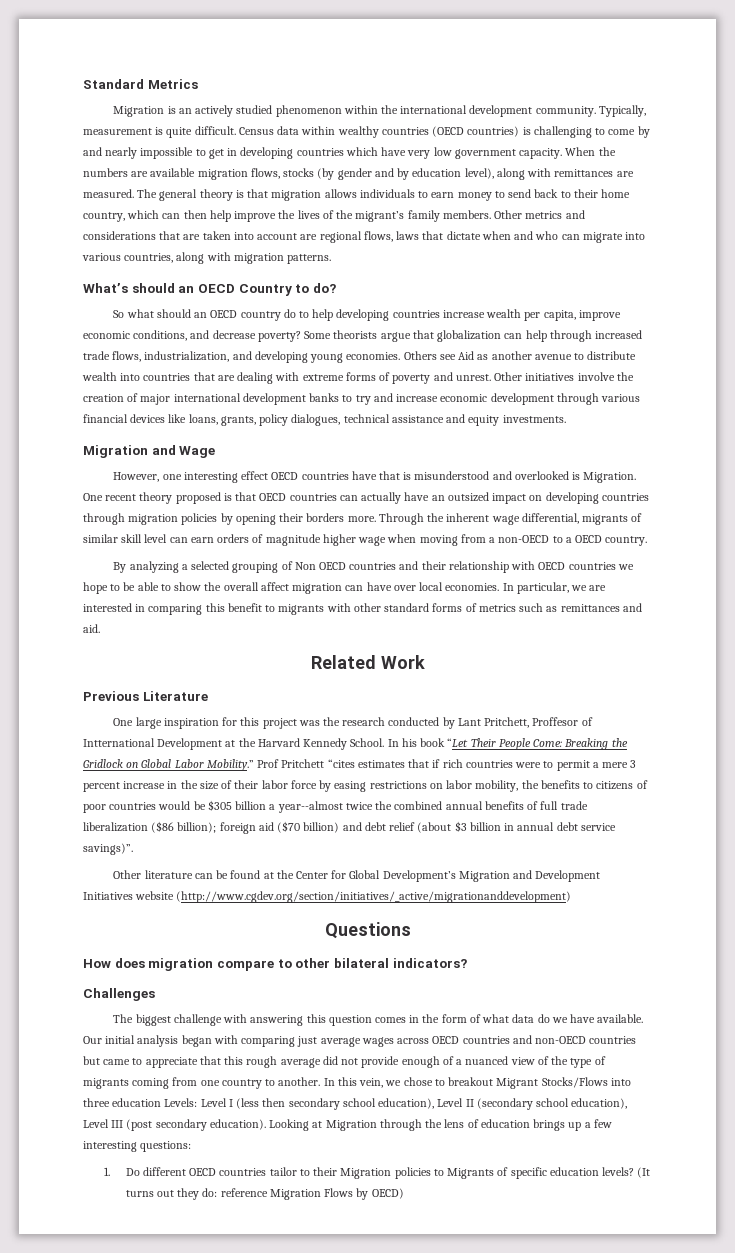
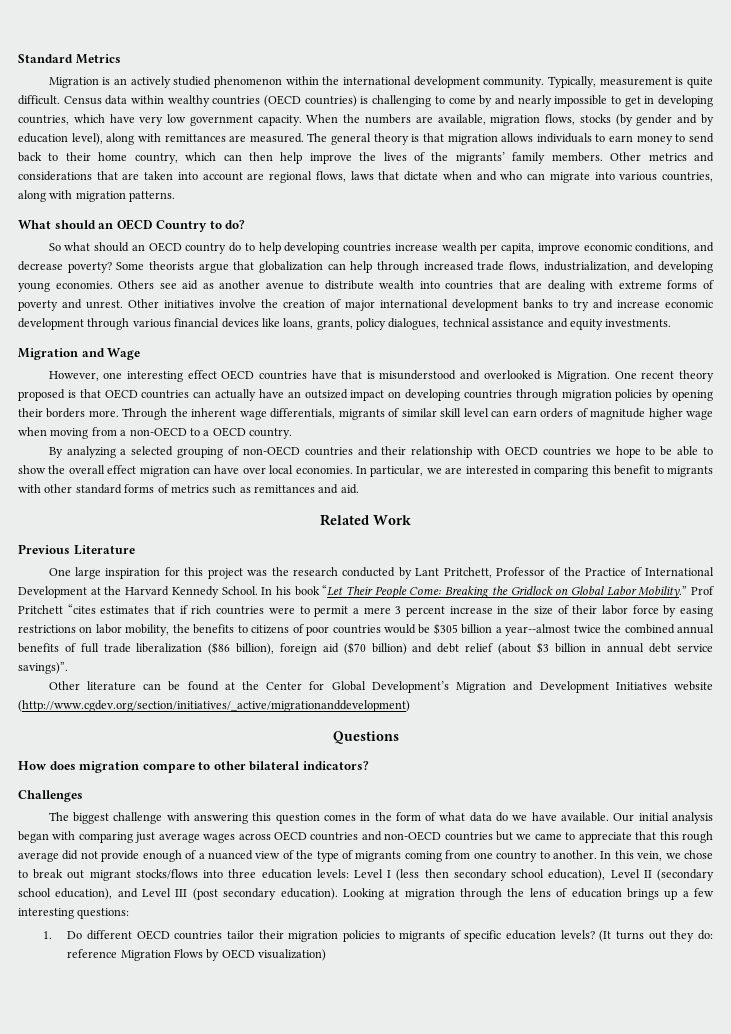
[296,148,344,156] countries -> [18,115,69,125] countries,
[150,168,196,177] available -> [437,114,486,125] available,
[355,211,405,222] migrant’s -> [455,152,505,164] migrants’
[83,283,128,293] What’s -> [18,220,51,229] What
[458,351,475,360] Aid -> [182,280,199,290] aid
[521,513,579,524] differential, -> [270,408,336,419] differentials,
[294,562,346,570] Non OECD -> [242,446,300,456] non-OECD
[260,582,289,591] affect -> [107,465,137,474] effect
[532,717,593,726] [83,738,155,747] Proffesor of Intternational -> [495,567,715,576] Professor of the Practice of International
[177,822,217,833] billion); -> [236,643,275,655] billion),
(100, 1060) none -> [516,834,532,840] we
[448,1077,608,1089] breakout Migrant Stocks/Flows -> [33,869,198,881] break out migrant stocks/flows
[164,1098,198,1107] Levels: -> [316,869,349,878] levels:
(628, 1103) none -> [117,888,138,898] and
[325,1120,377,1131] Migration -> [404,889,455,900] migration
[299,1167,392,1179] to their Migration -> [258,930,339,942] their migration
[447,1168,495,1179] Migrants -> [399,931,446,942] migrants
[371,1188,404,1199] OECD) -> [221,949,327,961] OECD visualization)

